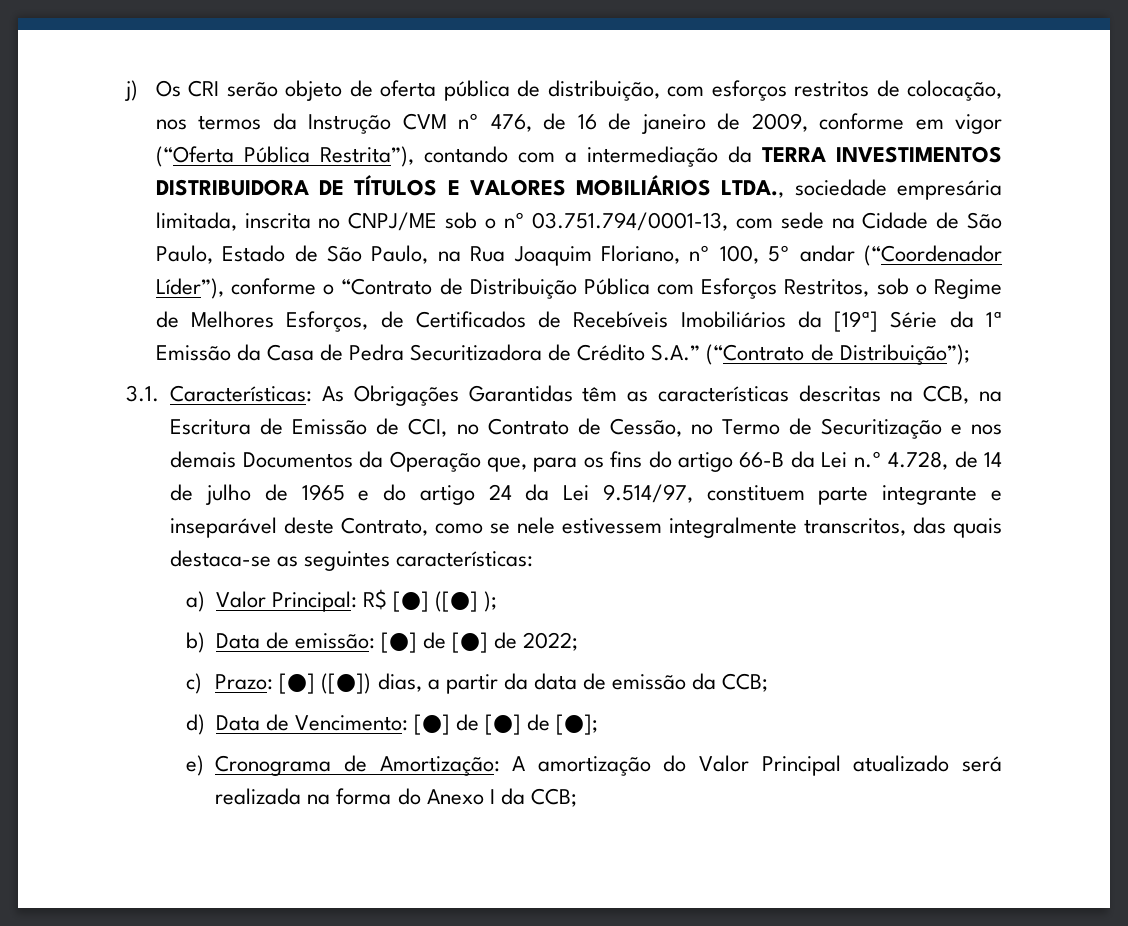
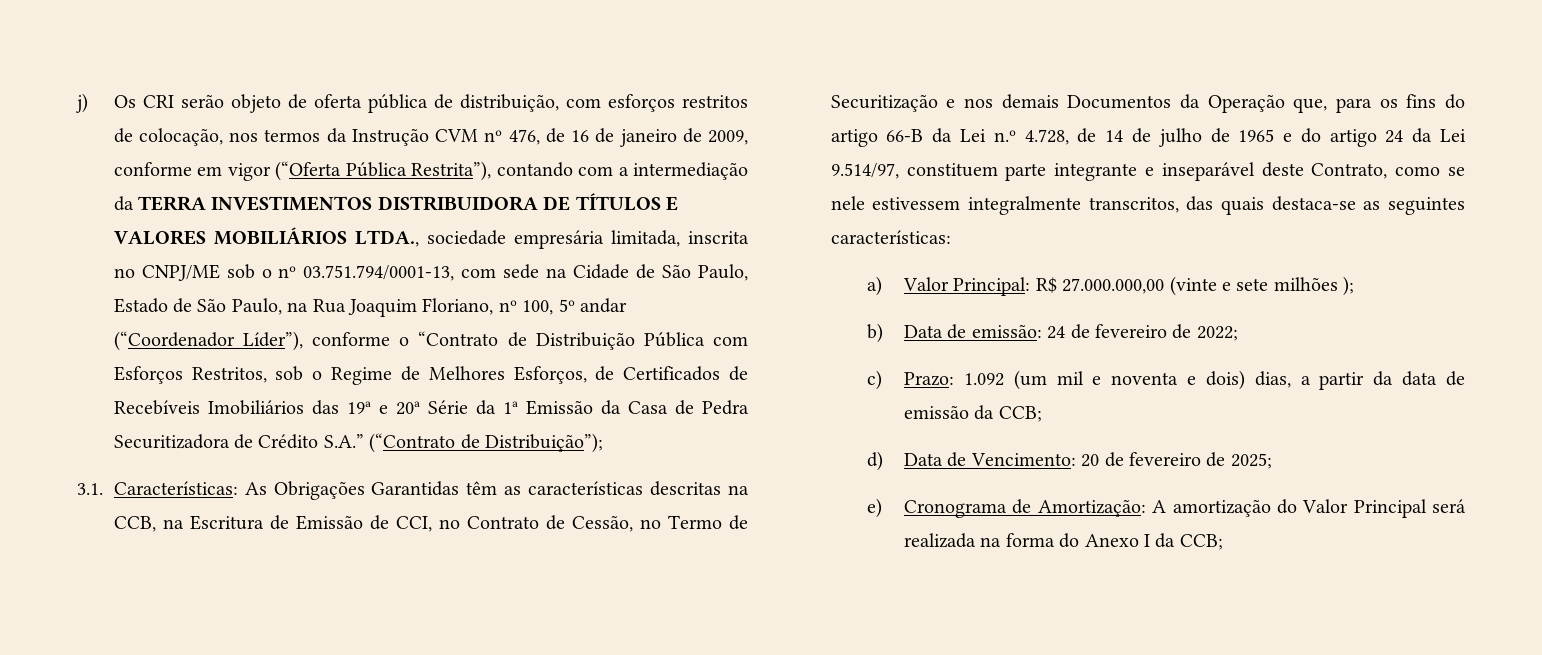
[797,311,879,332] da [19ª] -> [311,400,420,415] das 19ª e 20ª
[393,591,479,612] [●] ([●] -> [1062,276,1338,296] 27.000.000,00 (vinte e sete milhões
[381,632,489,653] [●] de [●] -> [1047,324,1168,339] 24 de fevereiro
[279,673,372,694] [●] ([●]) -> [963,370,1245,390] 1.092 (um mil e noventa e dois)
[414,714,599,735] [●] de [●] de [●]; -> [1081,452,1272,469] 20 de fevereiro de 2025;
[853,755,950,772] atualizado -> (1427, 508) none

